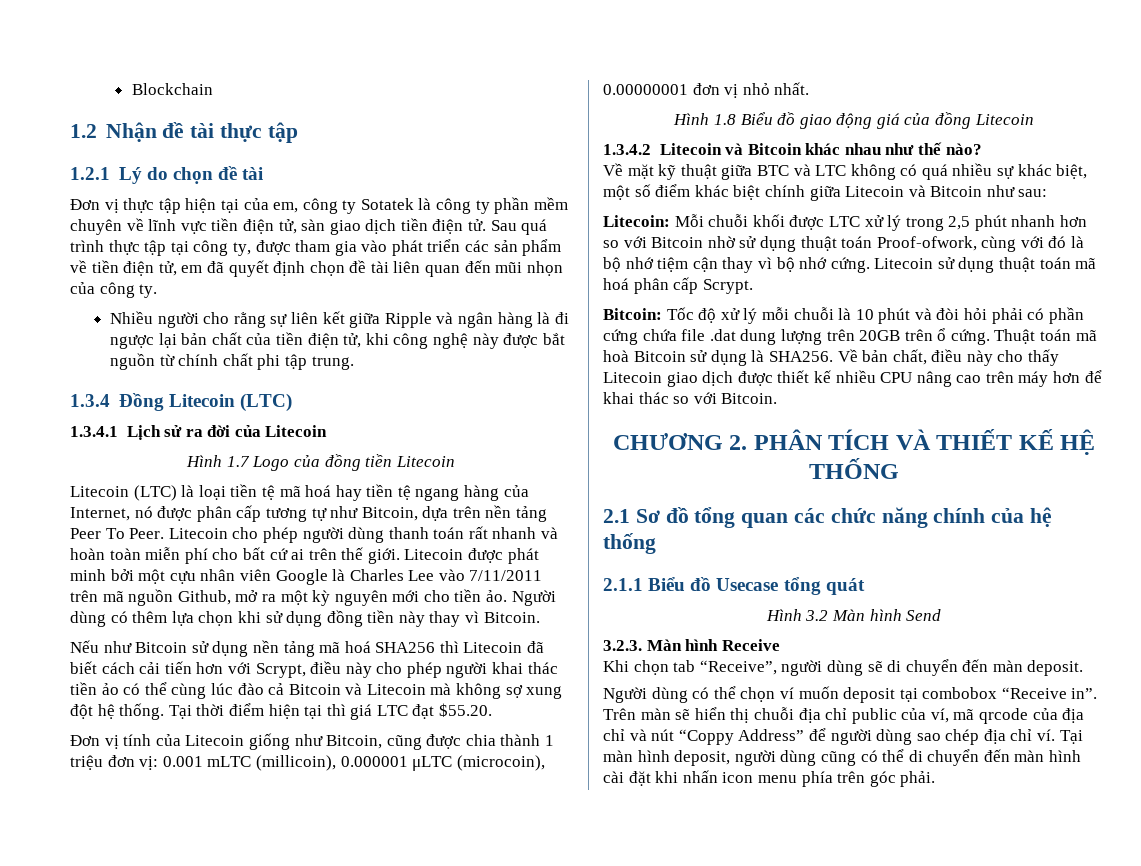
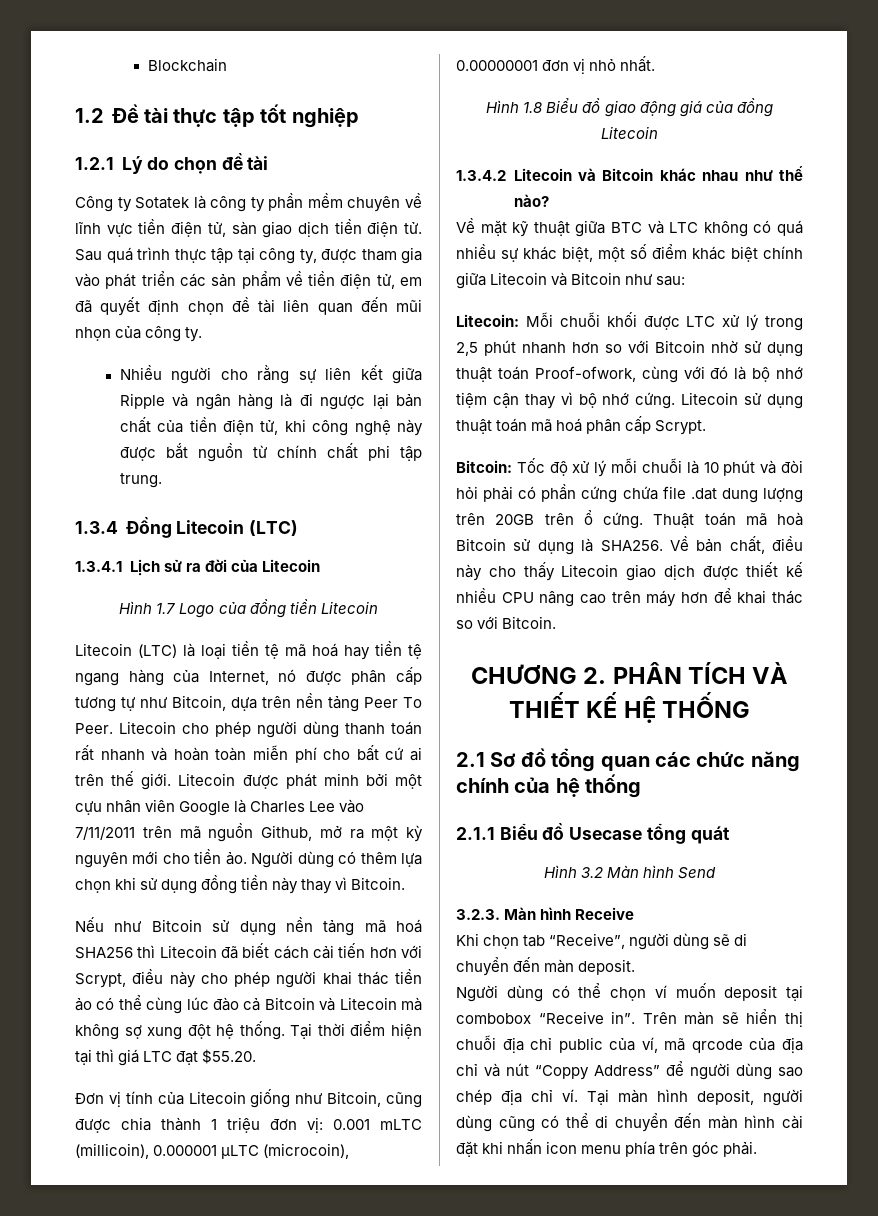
[105,122,185,142] Nhận đề -> [111,104,139,123] Đề
(298, 132) none -> [260,104,359,128] tốt nghiệp
[70,198,338,214] Đơn vị thực tập hiện tại của em, công -> [75,195,113,212] Công

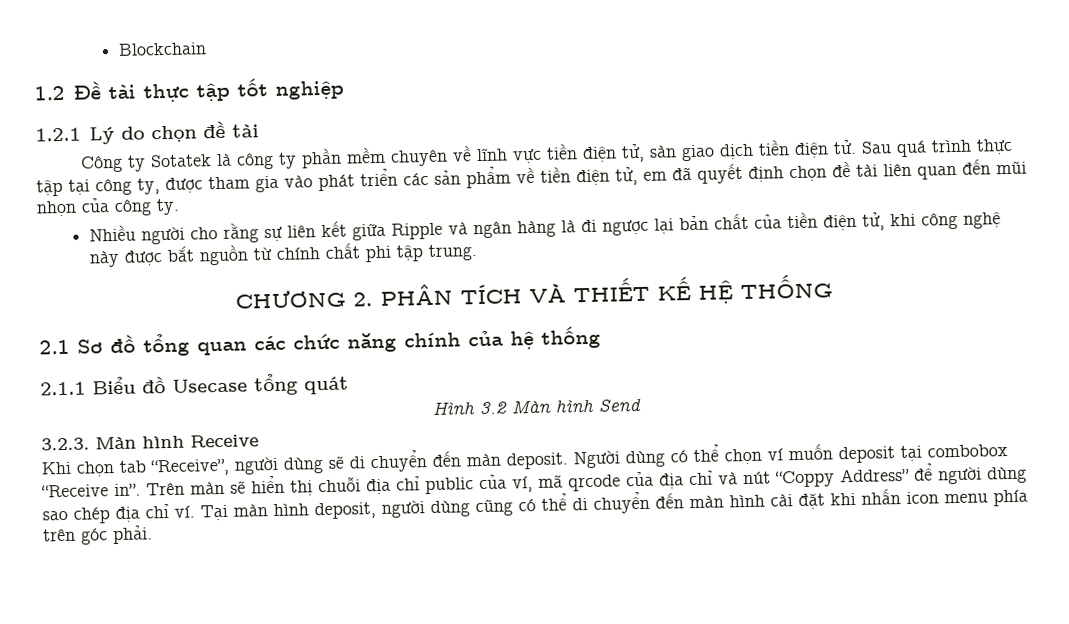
[75,517,298,538] [75,559,320,576] [119,599,378,618] [75,641,422,660] [75,667,422,686] [75,693,422,712] [75,721,422,738] [75,745,422,763] [75,771,422,790] [75,799,365,816] [75,823,423,842] [75,849,423,868] [75,875,406,894] [75,917,422,936] [75,943,422,959] [75,969,422,988] [75,995,422,1014] [75,1021,422,1040] [75,1049,257,1066] [75,1089,422,1108] [75,1117,422,1134] [75,1143,350,1159] [456,56,656,75] [486,98,773,117] [601,126,658,139] [456,166,803,181] [513,194,549,207] [456,218,803,237] [456,244,803,262] [456,272,686,289] [456,312,803,331] [456,340,803,357] [456,366,803,383] [456,392,803,409] [456,416,707,435] [456,458,803,477] [456,484,803,503] [456,510,803,529] [456,536,803,555] [456,562,803,581] [456,588,803,607] [456,616,557,629] // 1.3.4 Đồng Litecoin (LTC) // 1.3.4.1 Lịch sử ra đời của Litecoin // Hình 1.7 Logo của đồng tiền Litecoin // Litecoin (LTC) là loại tiền tệ mã hoá hay tiền tệ ngang hàng của Internet, nó được phân cấp tương tự như Bitcoin, dựa trên nền tảng Peer To Peer. Litecoin cho phép người dùng thanh toán rất nhanh và hoàn toàn miễn phí cho bất cứ ai trên thế giới. Litecoin được phát minh bởi một cựu nhân viên Google là Charles Lee vào 7/11/2011 trên mã nguồn Github, mở ra một kỳ nguyên mới cho tiền ảo. Người dùng có thêm lựa chọn khi sử dụng đồng tiền này thay vì Bitcoin. // Nếu như Bitcoin sử dụng nền tảng mã hoá SHA256 thì Litecoin đã biết cách cải tiến hơn với Scrypt, điều này cho phép người khai thác tiền ảo có thể cùng lúc đào cả Bitcoin và Litecoin mà không sợ xung đột hệ thống. Tại thời điểm hiện tại thì giá LTC đạt $55.20. // Đơn vị tính của Litecoin giống như Bitcoin, cũng được chia thành 1 triệu đơn vị: 0.001 mLTC (millicoin), 0.000001 μLTC (microcoin), 0.00000001 đơn vị nhỏ nhất. // Hình 1.8 Biểu đồ giao động giá của đồng Litecoin // 1.3.4.2 Litecoin và Bitcoin khác nhau như thế nào? // Về mặt kỹ thuật giữa BTC và LTC không có quá nhiều sự khác biệt, một số điểm khác biệt chính giữa Litecoin và Bitcoin như sau: // Litecoin: Mỗi chuỗi khối được LTC xử lý trong 2,5 phút nhanh hơn so với Bitcoin nhờ sử dụng thuật toán Proof-ofwork, cùng với đó là bộ nhớ tiệm cận thay vì bộ nhớ cứng. Litecoin sử dụng thuật toán mã hoá phân cấp Scrypt. // Bitcoin: Tốc độ xử lý mỗi chuỗi là 10 phút và đòi hỏi phải có phần cứng chứa file .dat dung lượng trên 20GB trên ổ cứng. Thuật toán mã hoà Bitcoin sử dụng là SHA256. Về bản chất, điều này cho thấy Litecoin giao dịch được thiết kế nhiều CPU nâng cao trên máy hơn để khai thác so với Bitcoin. -> (479, 252) none
(636, 967) // -> (568, 461) none

